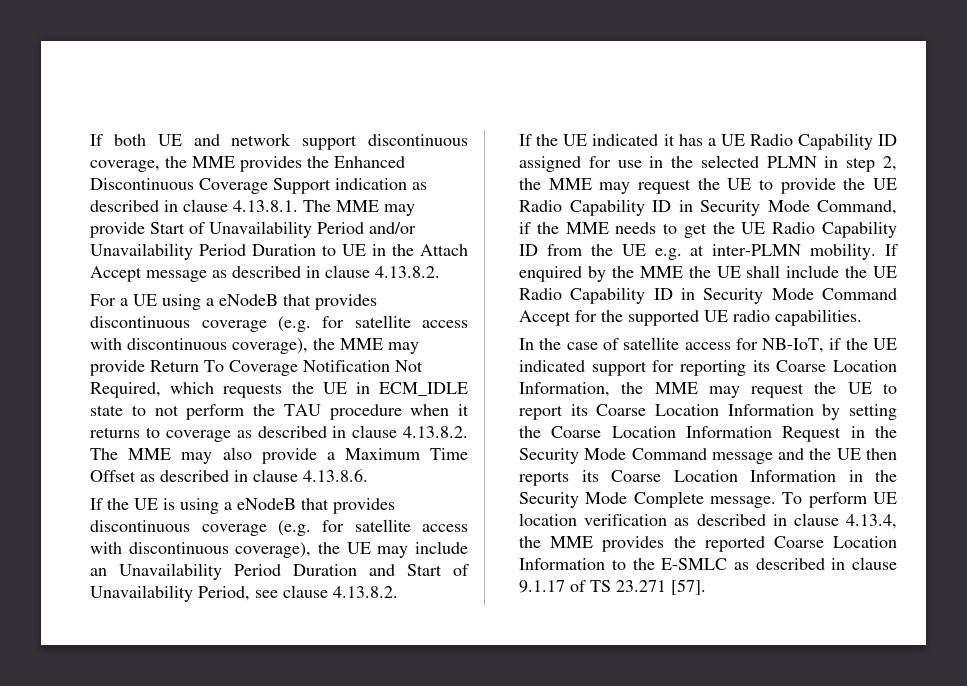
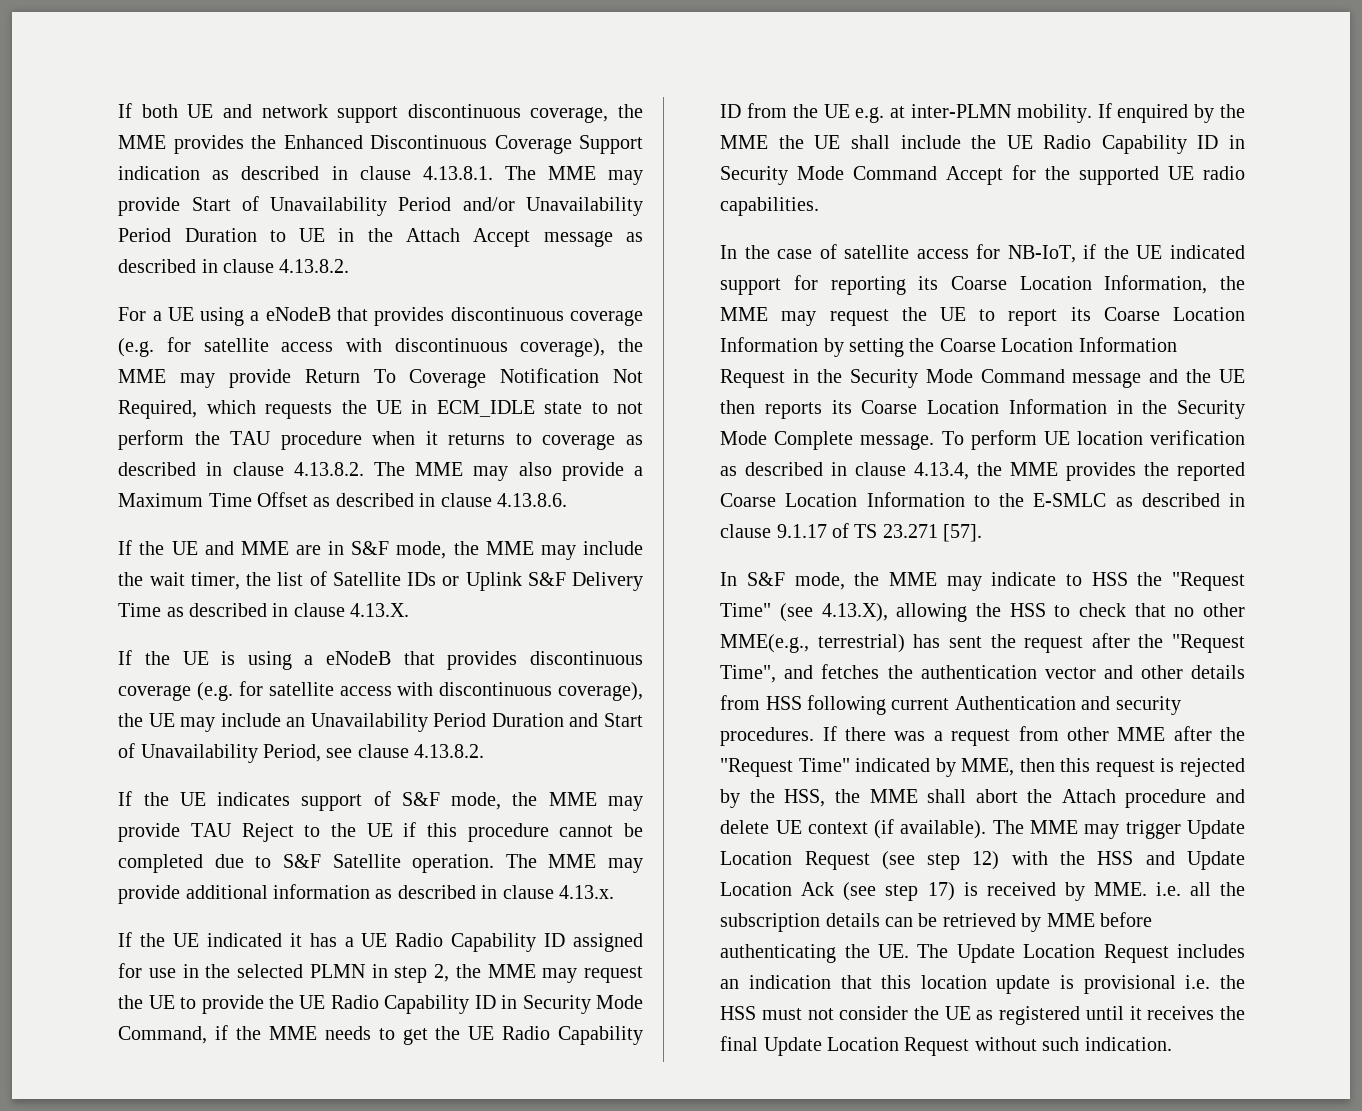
(369, 475) none -> [118,540,644,560] [118,571,643,591] [118,603,410,617] // If the UE and MME are in S&F mode, the MME may include the wait timer, the list of Satellite IDs or Uplink S&F Delivery Time as described in clause 4.13.X.
(399, 592) none -> [118,791,644,811] [118,822,643,842] [118,854,643,873] [118,884,615,904] // If the UE indicates support of S&F mode, the MME may provide TAU Reject to the UE if this procedure cannot be completed due to S&F Satellite operation. The MME may provide additional information as described in clause 4.13.x.
(707, 587) none -> [720,572,1245,591] [720,603,1245,622] [720,633,1245,653] [720,664,1245,683] [720,695,1181,715] [720,726,1245,746] [720,758,1245,777] [720,789,1245,808] [720,819,1245,839] [720,851,1245,870] [720,882,1245,901] [720,912,1153,932] [720,944,1245,963] [720,975,1245,994] [720,1006,1245,1025] [720,1036,1172,1056] // In S&F mode, the MME may indicate to HSS the "Request Time" (see 4.13.X), allowing the HSS to check that no other MME(e.g., terrestrial) has sent the request after the "Request Time", and fetches the authentication vector and other details from HSS following current Authentication and security procedures. If there was a request from other MME after the "Request Time" indicated by MME, then this request is rejected by the HSS, the MME shall abort the Attach procedure and delete UE context (if available). The MME may trigger Update Location Request (see step 12) with the HSS and Update Location Ack (see step 17) is received by MME. i.e. all the subscription details can be retrieved by MME before authenticating the UE. The Update Location Request includes an indication that this location update is provisional i.e. the HSS must not consider the UE as registered until it receives the final Update Location Request without such indication.

